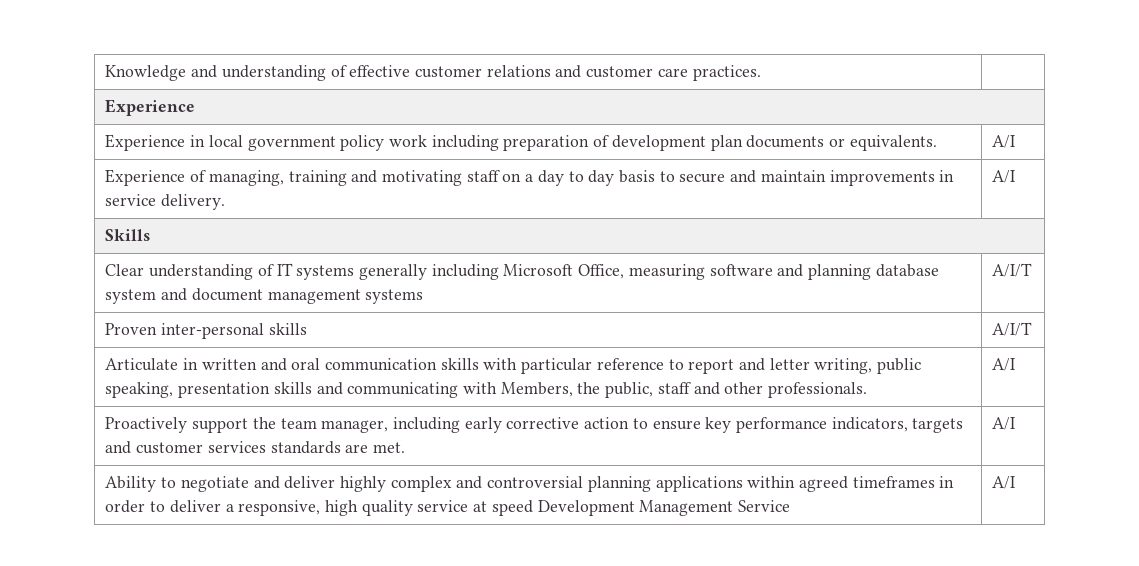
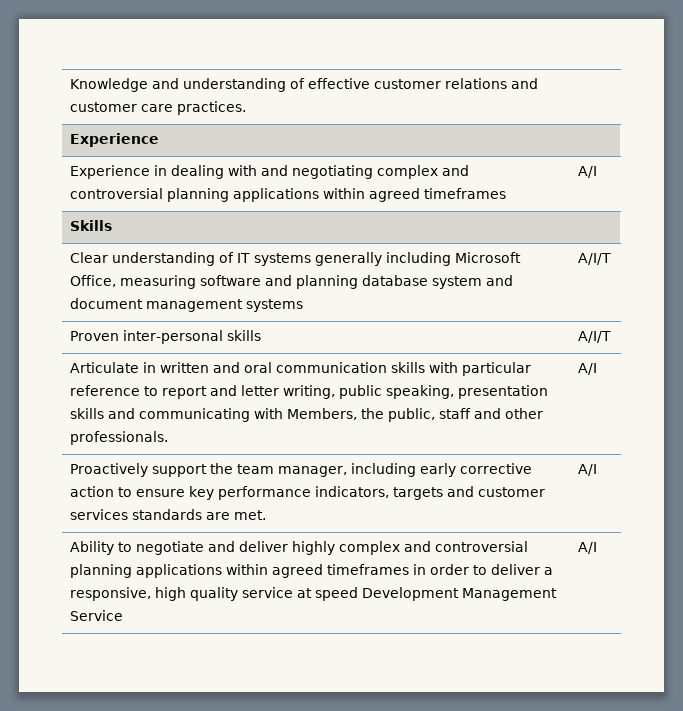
[208,135,937,151] [992,135,1016,148] [105,169,955,186] [105,194,226,210] local government policy work including preparation of development plan documents or equivalents. | A/I // Experience of managing, training and motivating staff on a day to day basis to secure and maintain improvements in service delivery. -> [170,165,469,179] [69,188,506,202] dealing with and negotiating complex and controversial planning applications within agreed timeframes

